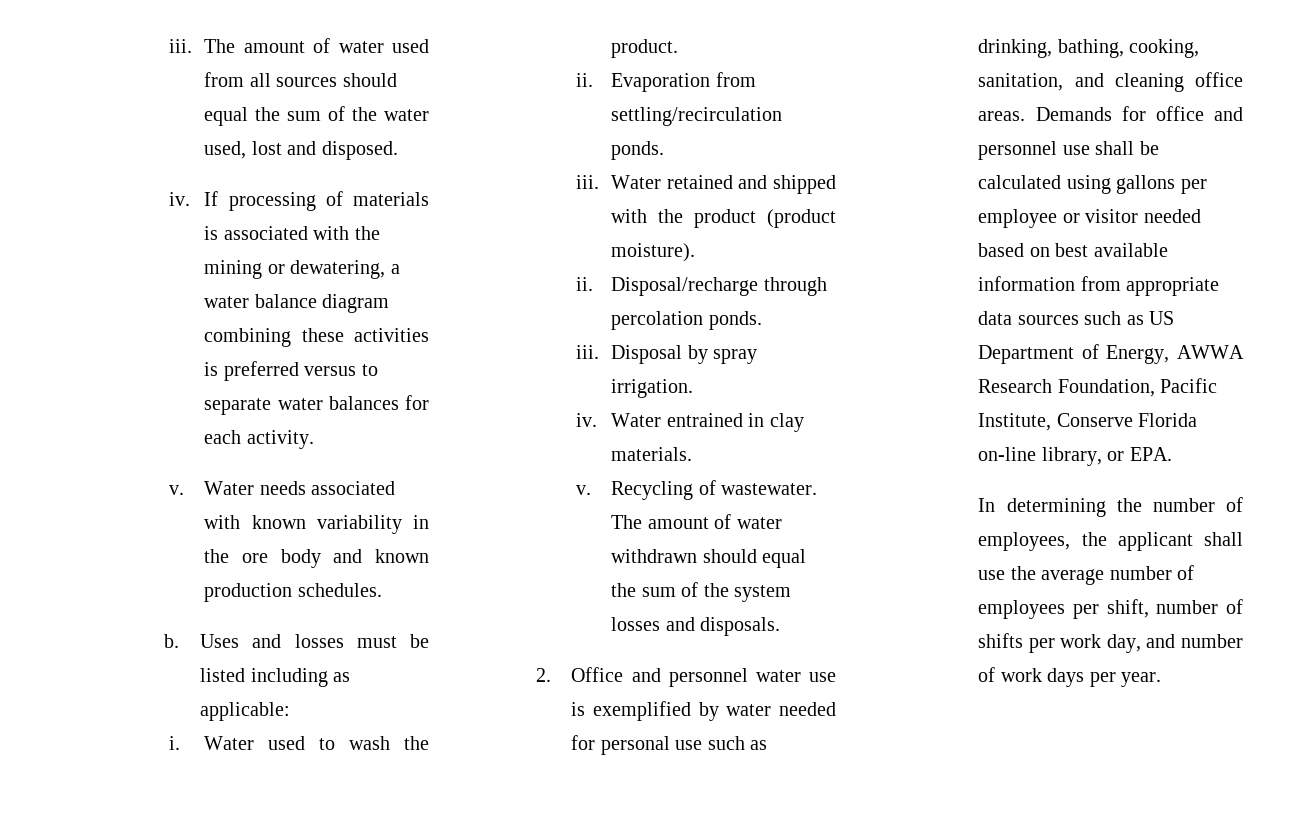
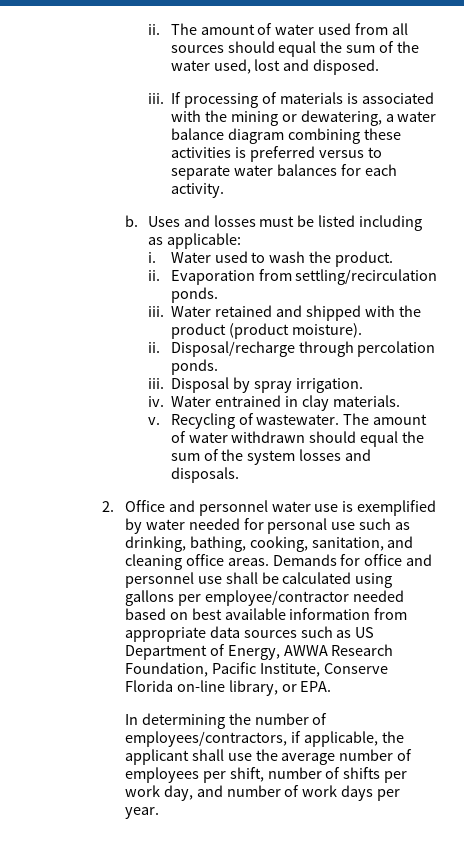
[168,39,192,53] iii. -> [147,24,160,35] ii.
[168,192,190,206] iv. -> [147,93,164,104] iii.
[168,481,396,495] [204,515,429,534] [204,549,429,568] [204,583,382,602] // v. Water needs associated with known variability in the ore body and known production schedules. -> (224, 190) none
[978,209,1139,228] employee or visitor -> [204,590,349,606] employee/contractor
[978,532,1071,551] employees, -> [124,731,378,747] employees/contractors, if applicable,

